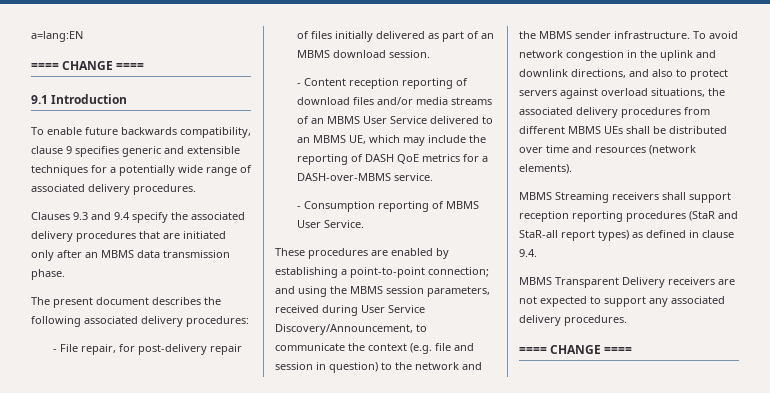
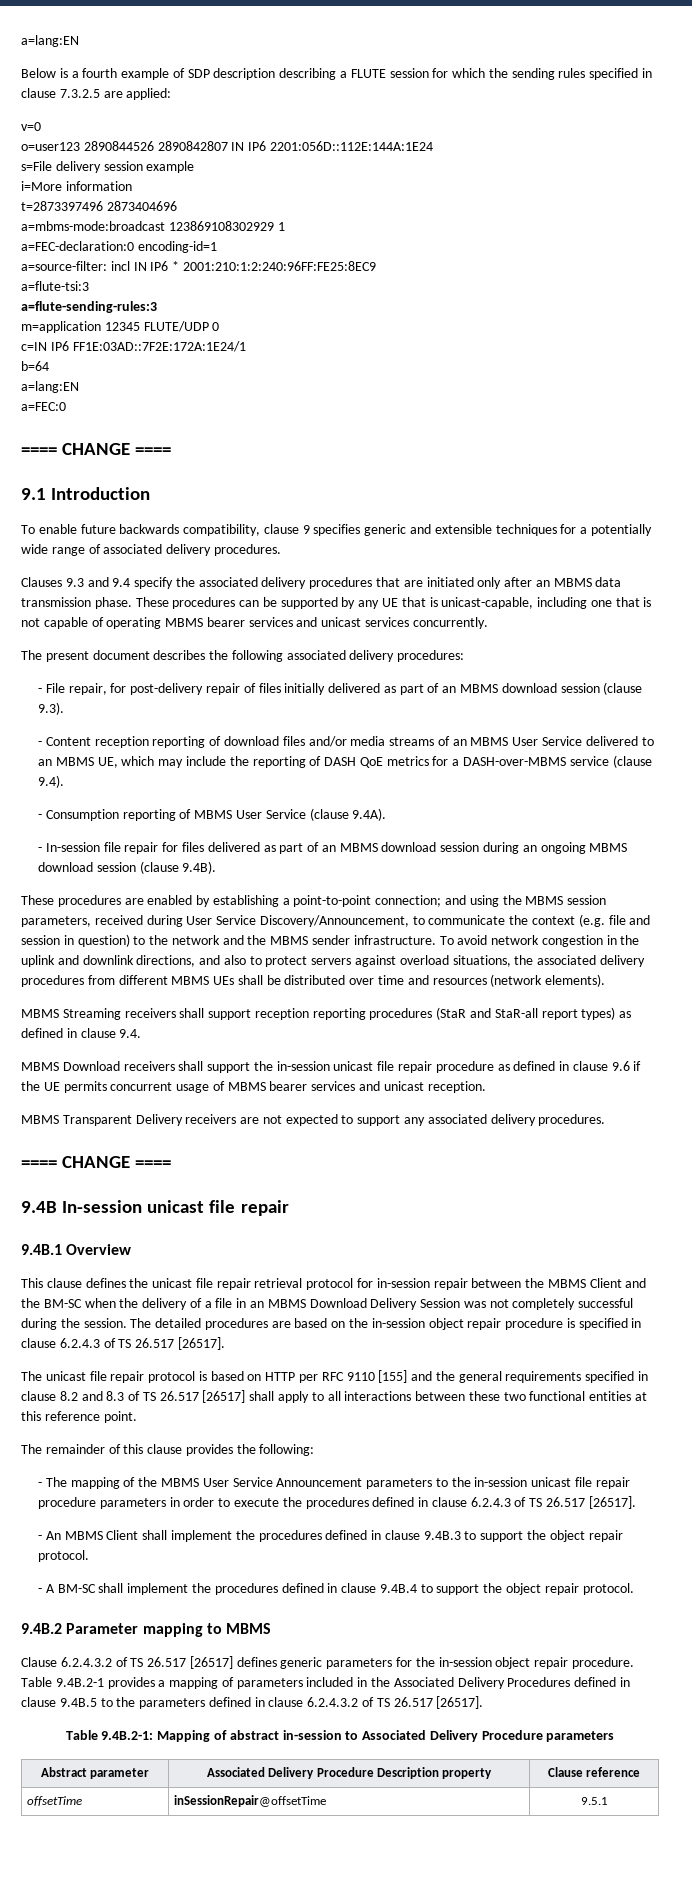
[31,31,83,42] a=lang:EN -> [21,35,79,47] [21,68,653,80] [21,88,172,100] [21,122,41,131] [21,141,433,151] [21,161,195,173] [21,181,132,191] [21,201,177,211] [21,221,285,231] [21,241,217,253] [21,261,376,271] [21,281,89,291] [21,301,157,313] [21,321,220,333] [21,341,246,352] [21,361,49,371] [21,381,79,393] [21,402,66,411] a=lang:EN // Below is a fourth example of SDP description describing a FLUTE session for which the sending rules specified in clause 7.3.2.5 are applied: // v=0 // o=user123 2890844526 2890842807 IN IP6 2201:056D::112E:144A:1E24 // s=File delivery session example // i=More information // t=2873397496 2873404696 // a=mbms-mode:broadcast 123869108302929 1 // a=FEC-declaration:0 encoding-id=1 // a=source-filter: incl IN IP6 * 2001:210:1:2:240:96FF:FE25:8EC9 // a=flute-tsi:3 // a=flute-sending-rules:3 // m=application 12345 FLUTE/UDP 0 // c=IN IP6 FF1E:03AD::7F2E:172A:1E24/1 // b=64 // a=lang:EN // a=FEC:0
(65, 274) none -> [135,597,652,609] [21,617,488,629] These procedures can be supported by any UE that is unicast-capable, including one that is not capable of operating MBMS bearer services and unicast services concurrently.
[388,50,430,58] session. -> [560,682,643,695] [38,702,65,715] session (clause 9.3).
[393,173,433,181] service. -> [569,755,652,768] [38,775,65,788] service (clause 9.4).
[323,220,364,228] Service. -> [265,808,387,821] [38,842,628,854] [38,861,217,874] Service (clause 9.4A). // - In-session file repair for files delivered as part of an MBMS download session during an ongoing MBMS download session (clause 9.4B).
(537, 253) none -> [21,1061,642,1073] [21,1081,486,1093] // MBMS Download receivers shall support the in-session unicast file repair procedure as defined in clause 9.6 if the UE permits concurrent usage of MBMS bearer services and unicast reception.
(633, 350) none -> [21,1200,289,1216] [21,1244,132,1255] [21,1278,647,1290] [21,1298,634,1310] [21,1318,642,1330] [21,1337,225,1350] [21,1370,649,1383] [21,1390,648,1403] [21,1411,137,1423] [21,1444,315,1456] [38,1477,630,1489] [38,1496,636,1509] [38,1530,623,1542] [38,1550,90,1562] [38,1583,634,1595] [21,1623,272,1637] [21,1656,634,1669] [21,1677,630,1689] [21,1696,484,1709] [65,1730,615,1742] [40,1767,150,1779] [206,1767,493,1779] [547,1767,641,1777] [27,1796,83,1806] [174,1795,327,1807] [580,1797,608,1805] // 9.4B In-session unicast file repair // 9.4B.1 Overview // This clause defines the unicast file repair retrieval protocol for in-session repair between the MBMS Client and the BM-SC when the delivery of a file in an MBMS Download Delivery Session was not completely successful during the session. The detailed procedures are based on the in-session object repair procedure is specified in clause 6.2.4.3 of TS 26.517 [26517]. // The unicast file repair protocol is based on HTTP per RFC 9110 [155] and the general requirements specified in clause 8.2 and 8.3 of TS 26.517 [26517] shall apply to all interactions between these two functional entities at this reference point. // The remainder of this clause provides the following: // - The mapping of the MBMS User Service Announcement parameters to the in-session unicast file repair procedure parameters in order to execute the procedures defined in clause 6.2.4.3 of TS 26.517 [26517]. // - An MBMS Client shall implement the procedures defined in clause 9.4B.3 to support the object repair protocol. // - A BM-SC shall implement the procedures defined in clause 9.4B.4 to support the object repair protocol. // 9.4B.2 Parameter mapping to MBMS // Clause 6.2.4.3.2 of TS 26.517 [26517] defines generic parameters for the in-session object repair procedure. Table 9.4B.2-1 provides a mapping of parameters included in the Associated Delivery Procedures defined in clause 9.4B.5 to the parameters defined in clause 6.2.4.3.2 of TS 26.517 [26517]. // Table 9.4B.2-1: Mapping of abstract in-session to Associated Delivery Procedure parameters // Abstract parameter | Associated Delivery Procedure Description property | Clause reference // offsetTime | inSessionRepair@offsetTime | 9.5.1

